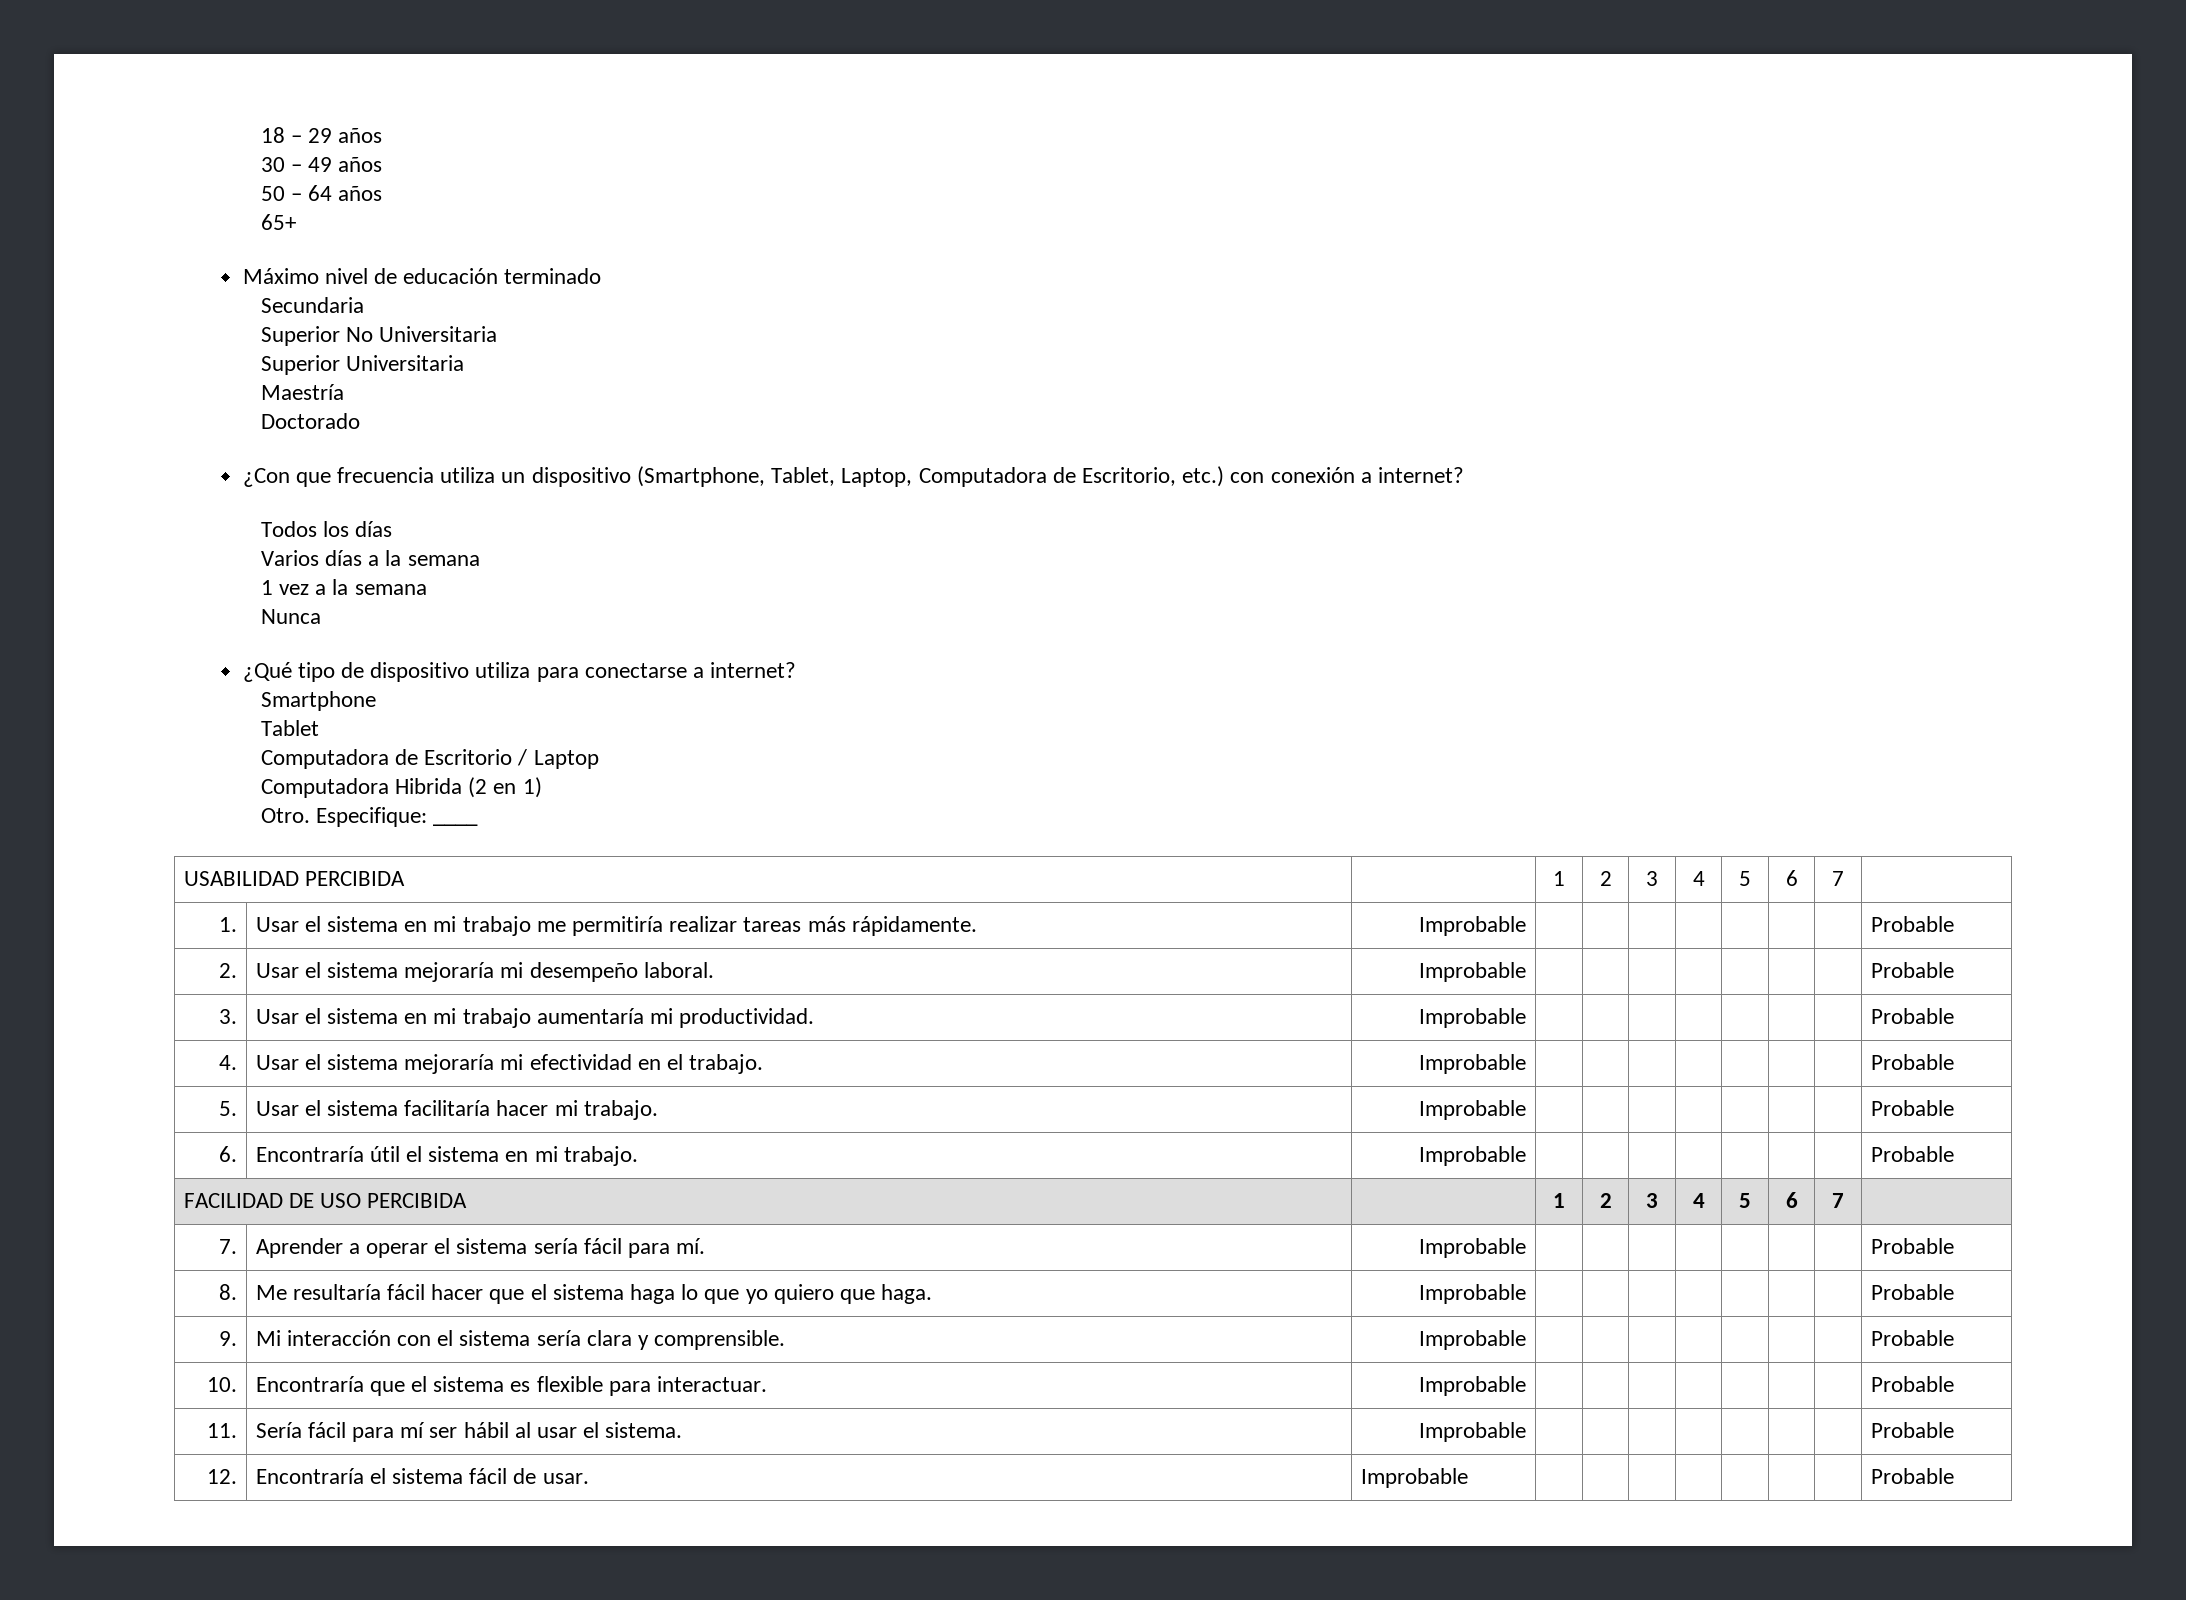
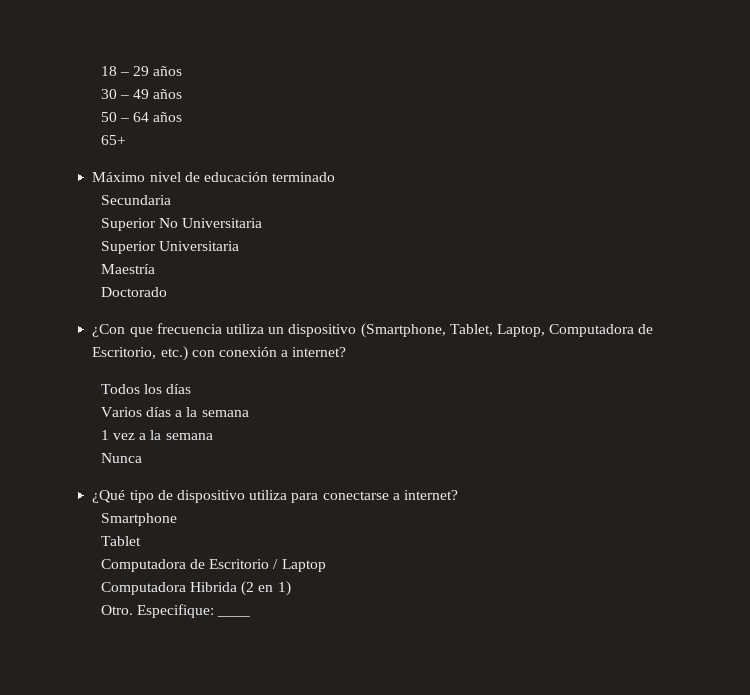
[183,871,405,886] [1553,871,1565,886] [1599,871,1612,886] [1646,871,1658,886] [1692,871,1705,886] [1739,871,1751,886] [1785,870,1798,886] [1832,871,1844,886] [219,917,238,932] [255,916,977,936] [1419,916,1527,936] [1870,916,1954,932] [219,963,238,978] [255,962,714,982] [1419,962,1527,982] [1870,962,1954,978] [219,1009,238,1024] [255,1008,815,1028] [1419,1008,1527,1028] [1870,1008,1954,1024] [219,1055,238,1070] [255,1054,764,1074] [1419,1054,1527,1074] [1870,1054,1954,1070] [219,1101,238,1116] [255,1100,658,1120] [1419,1100,1527,1120] [1870,1100,1954,1116] [219,1146,238,1162] [255,1146,638,1166] [1419,1146,1527,1166] [1870,1146,1954,1162] [183,1193,468,1208] [1553,1193,1565,1208] [1599,1193,1612,1208] [1646,1193,1658,1208] [1692,1193,1705,1208] [1739,1193,1751,1208] [1785,1192,1798,1208] [1832,1193,1844,1208] [219,1239,238,1254] [255,1238,706,1258] [1419,1238,1527,1258] [1870,1238,1954,1254] [219,1284,238,1300] [255,1284,933,1304] [1419,1284,1527,1304] [1870,1284,1954,1300] [219,1331,238,1346] [255,1330,786,1350] [1419,1330,1527,1350] [1870,1330,1954,1346] [207,1377,238,1392] [255,1376,768,1396] [1419,1376,1527,1396] [1870,1376,1954,1392] [207,1423,238,1438] [255,1422,683,1442] [1419,1422,1527,1442] [1870,1422,1954,1438] [207,1469,238,1484] [255,1468,589,1484] [1360,1468,1468,1488] [1870,1468,1954,1484] // USABILIDAD PERCIBIDA | | 1 | 2 | 3 | 4 | 5 | 6 | 7 | // 1. | Usar el sistema en mi trabajo me permitiría realizar tareas más rápidamente. | Improbable | | | | | | | | Probable // 2. | Usar el sistema mejoraría mi desempeño laboral. | Improbable | | | | | | | | Probable // 3. | Usar el sistema en mi trabajo aumentaría mi productividad. | Improbable | | | | | | | | Probable // 4. | Usar el sistema mejoraría mi efectividad en el trabajo. | Improbable | | | | | | | | Probable // 5. | Usar el sistema facilitaría hacer mi trabajo. | Improbable | | | | | | | | Probable // 6. | Encontraría útil el sistema en mi trabajo. | Improbable | | | | | | | | Probable // FACILIDAD DE USO PERCIBIDA | | 1 | 2 | 3 | 4 | 5 | 6 | 7 | // 7. | Aprender a operar el sistema sería fácil para mí. | Improbable | | | | | | | | Probable // 8. | Me resultaría fácil hacer que el sistema haga lo que yo quiero que haga. | Improbable | | | | | | | | Probable // 9. | Mi interacción con el sistema sería clara y comprensible. | Improbable | | | | | | | | Probable // 10. | Encontraría que el sistema es flexible para interactuar. | Improbable | | | | | | | | Probable // 11. | Sería fácil para mí ser hábil al usar el sistema. | Improbable | | | | | | | | Probable // 12. | Encontraría el sistema fácil de usar. | Improbable | | | | | | | | Probable -> (251, 616) none

